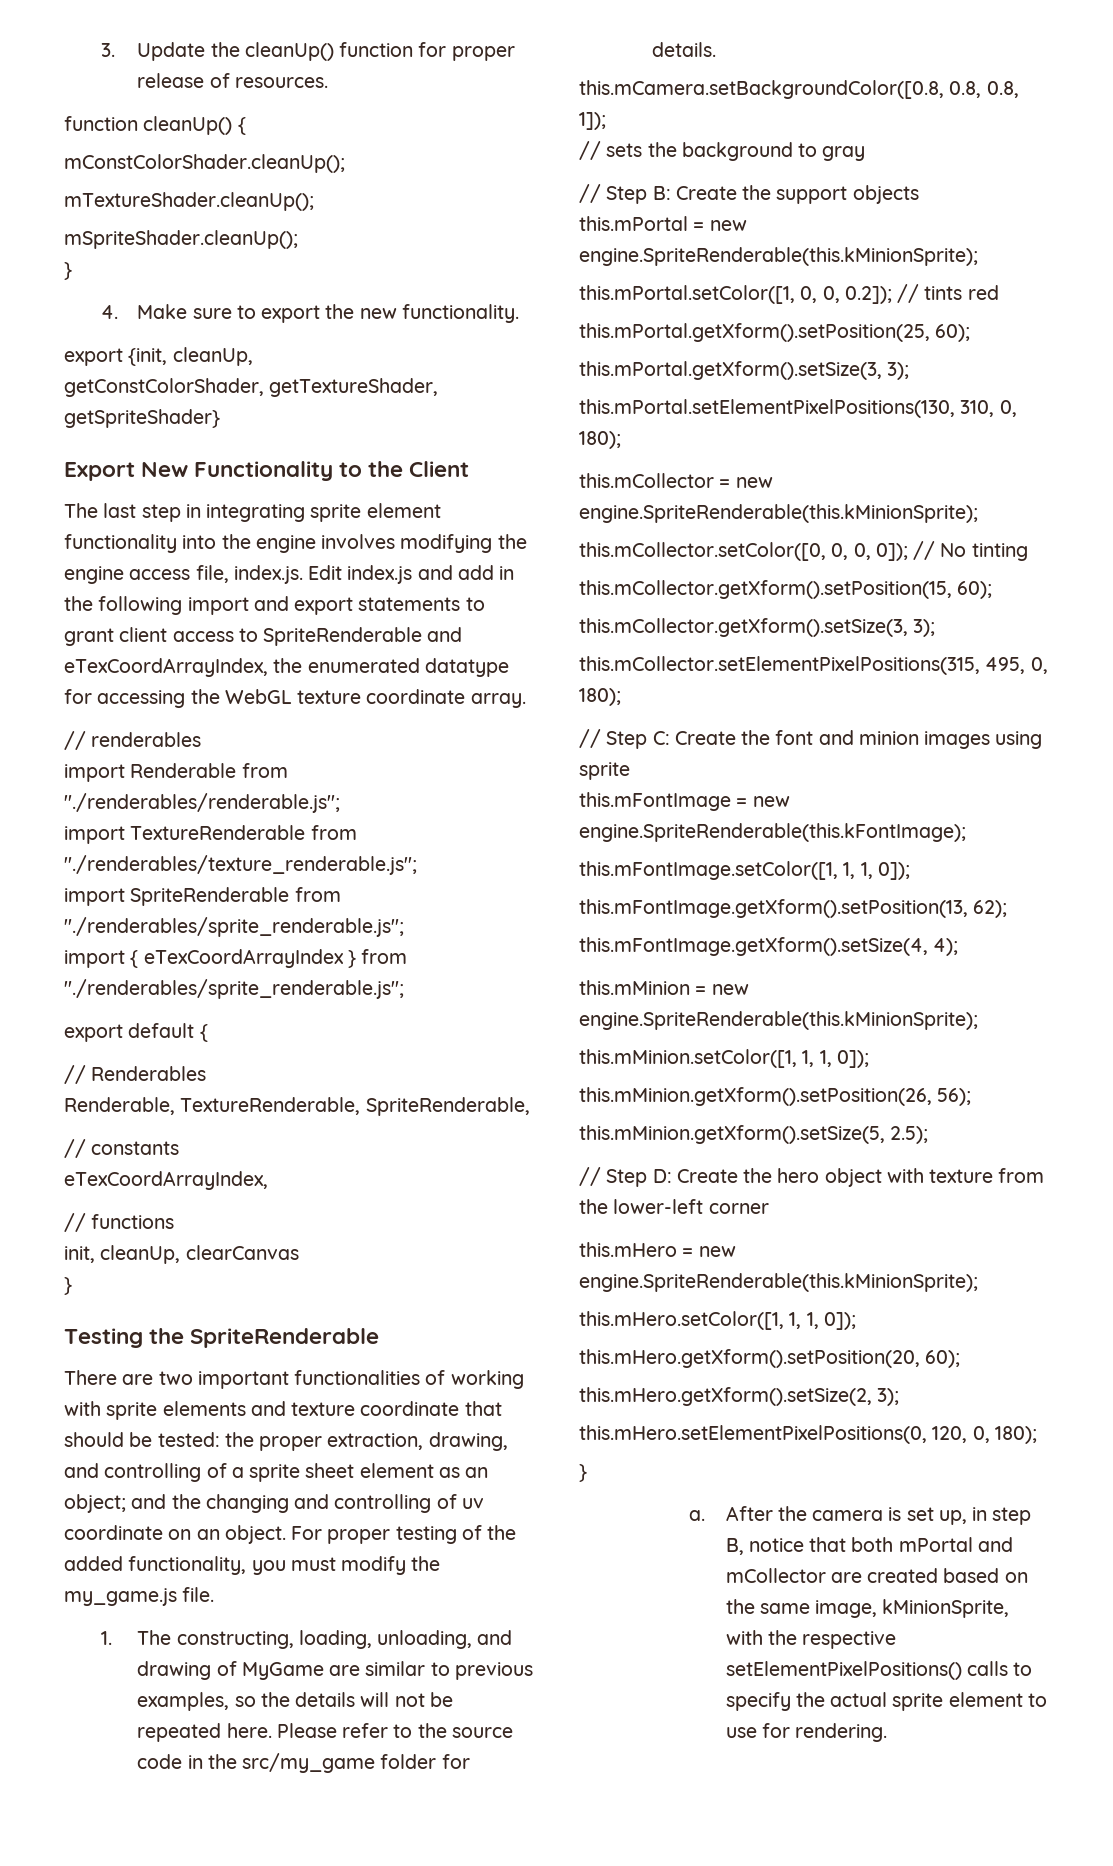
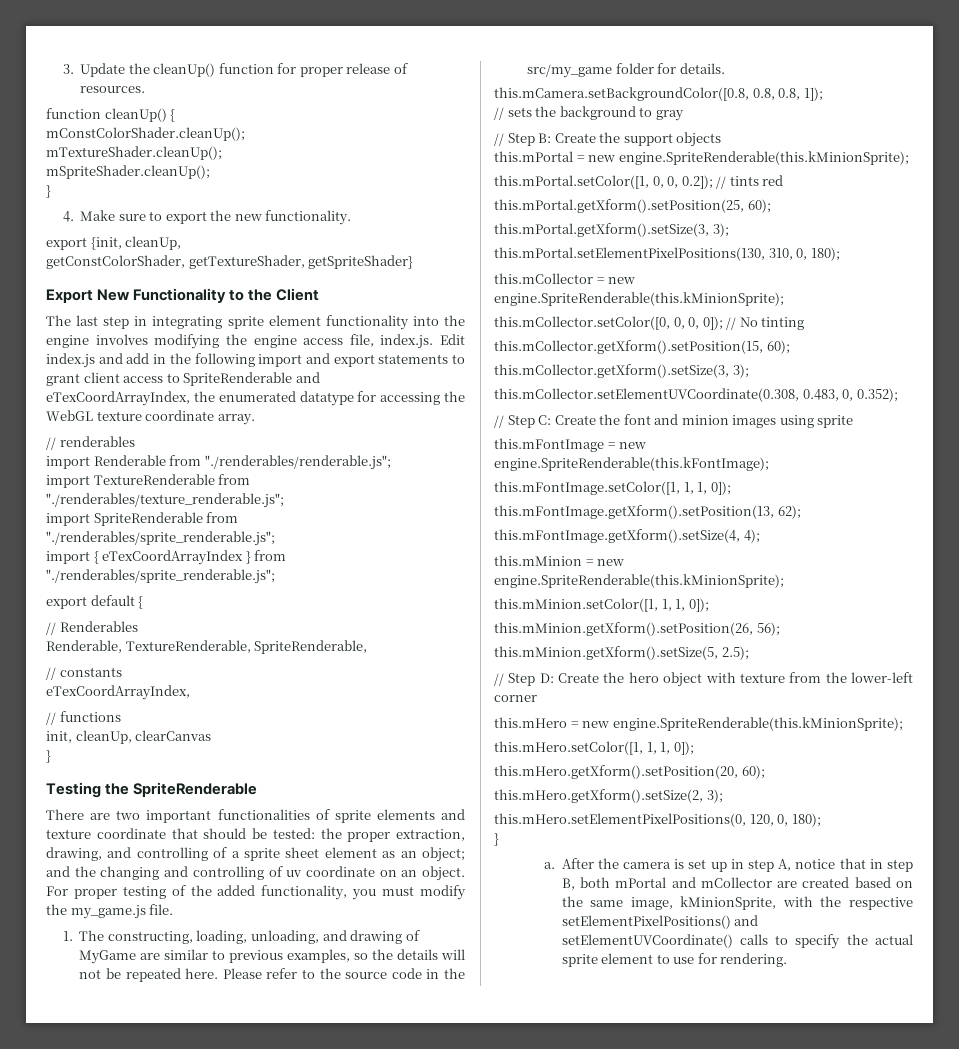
[450,1370,524,1389] [64,1401,101,1416] working with -> (330, 814) none
[579,656,1048,675] [579,688,621,706] this.mCollector.setElementPixelPositions(315, 495, 0, 180); -> [494,388,898,402] this.mCollector.setElementUVCoordinate(0.308, 0.483, 0, 0.352);
[938,1510,967,1525] up, -> [710,858,866,872] up in step A, notice that
[748,1537,847,1552] notice that -> (575, 884) none
(962, 1670) none -> [734,915,759,926] [561,934,733,948] and setElementUVCoordinate()

